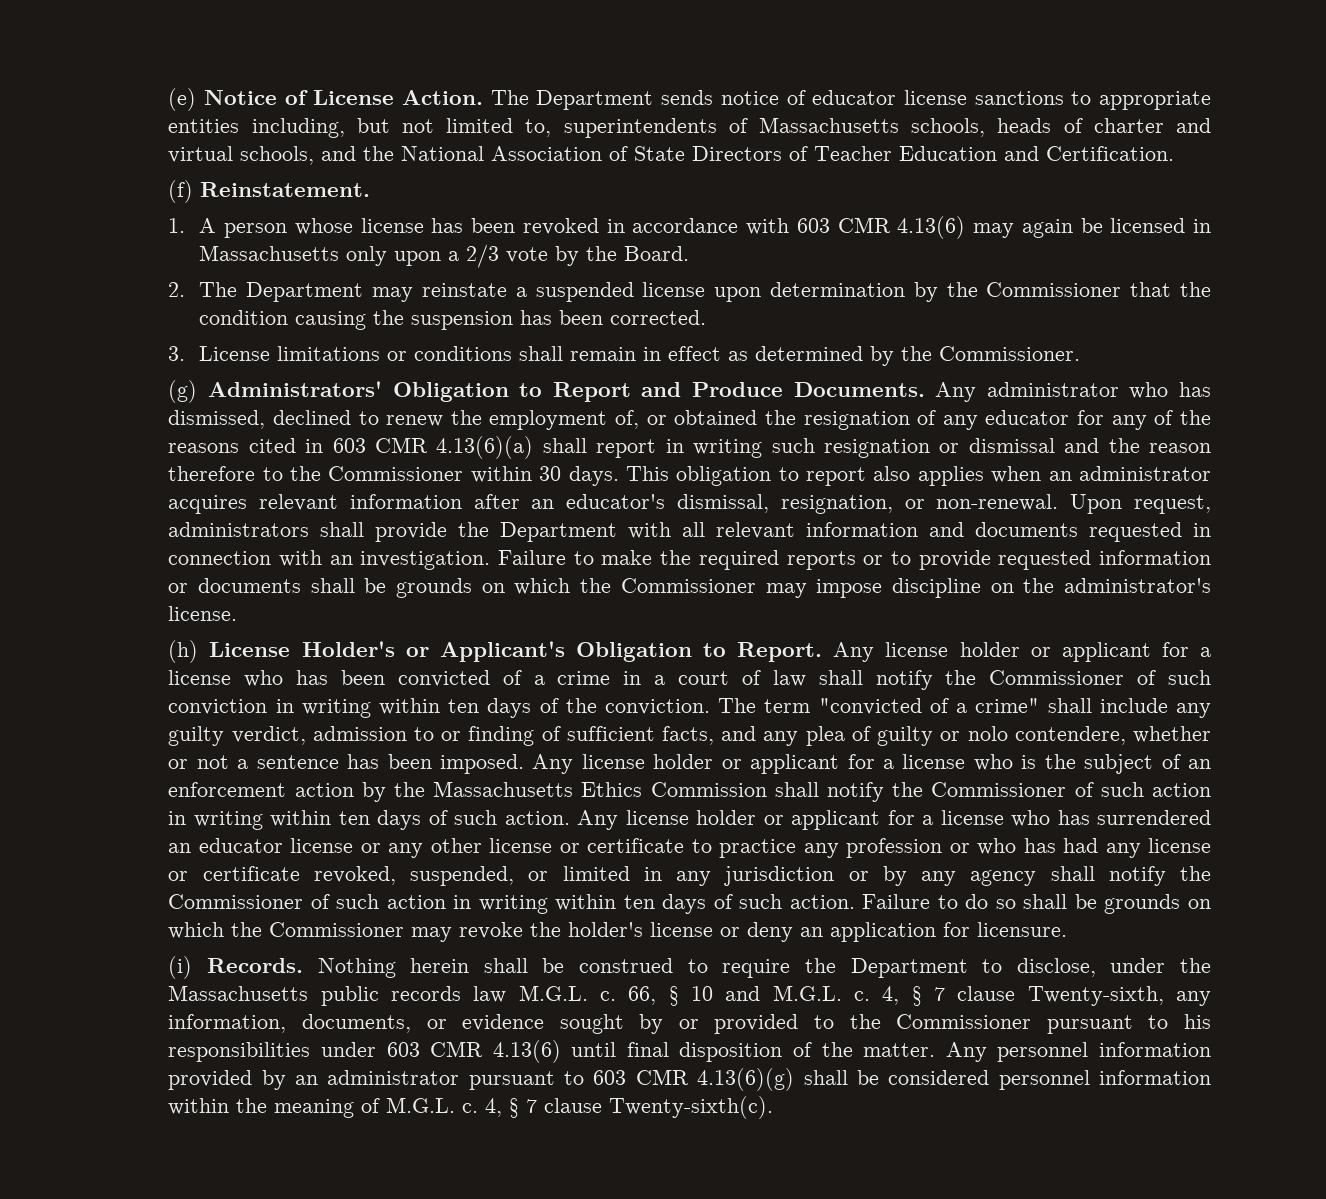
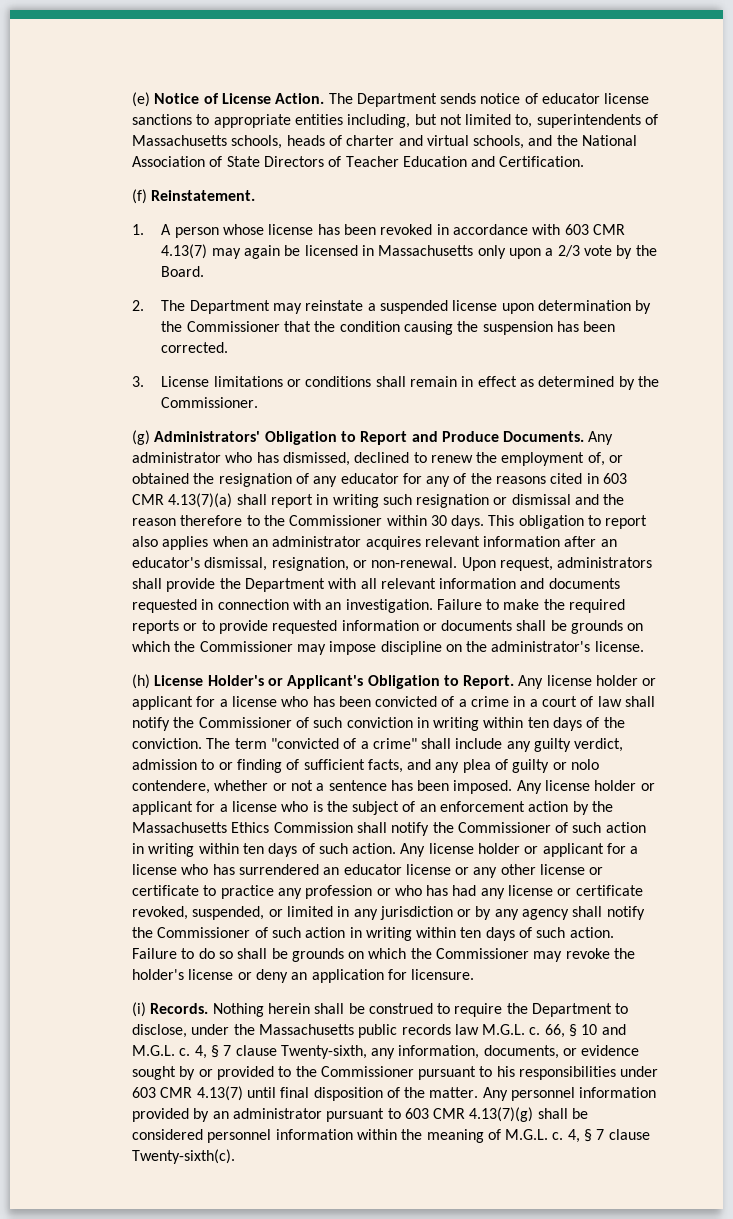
[897,216,966,239] 4.13(6) -> [161,244,208,259] 4.13(7)
[436,436,534,459] 4.13(6)(a) -> [168,493,233,508] 4.13(7)(a)
[492,1040,561,1063] 4.13(6) -> [196,1086,243,1101] 4.13(7)
[697,1068,795,1091] 4.13(6)(g) -> [469,1107,534,1122] 4.13(7)(g)

